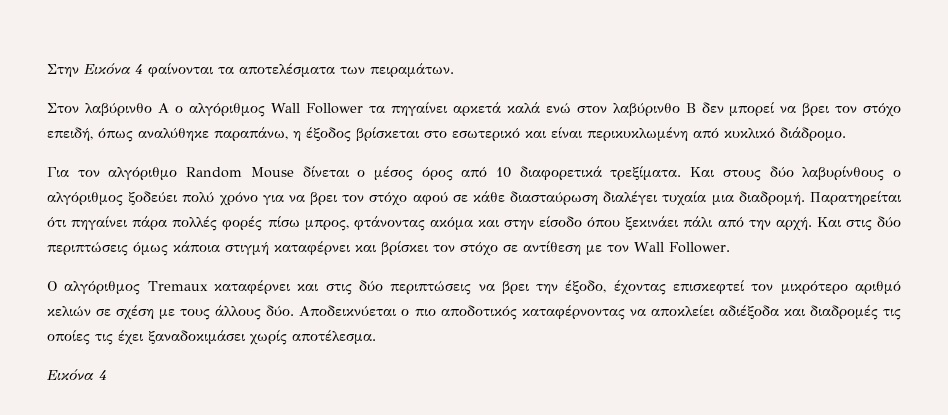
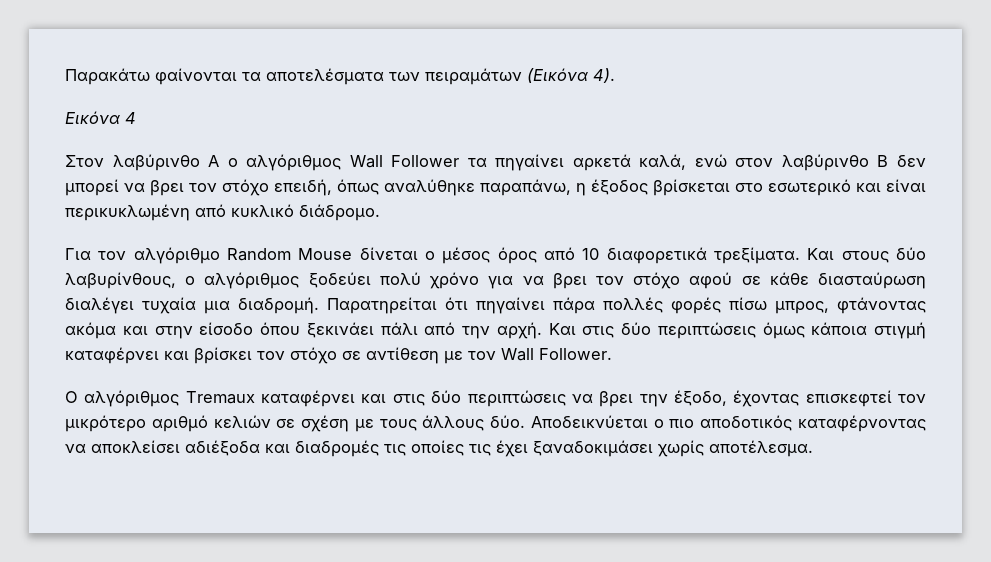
[47,63,143,77] Στην Εικόνα 4 -> [65,68,150,85] Παρακάτω
[370,63,454,77] πειραμάτων. -> [425,68,615,85] [65,111,136,124] πειραμάτων (Εικόνα 4). // Εικόνα 4
[506,102,540,113] καλά -> [639,154,687,170] καλά,
[802,166,885,181] λαβυρίνθους -> [65,272,176,289] λαβυρίνθους,
[650,305,714,316] αποκλείει -> [91,440,180,453] αποκλείσει
[47,369,107,381] // Εικόνα 4 -> (813, 448) none

